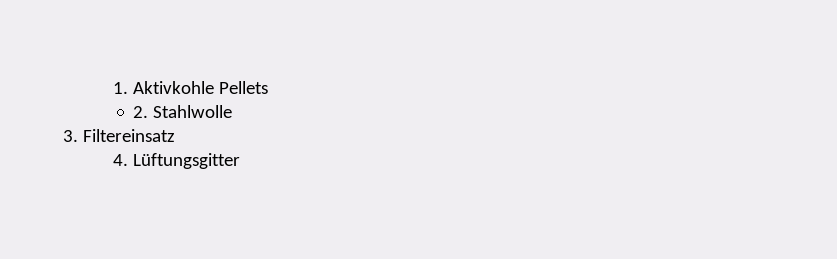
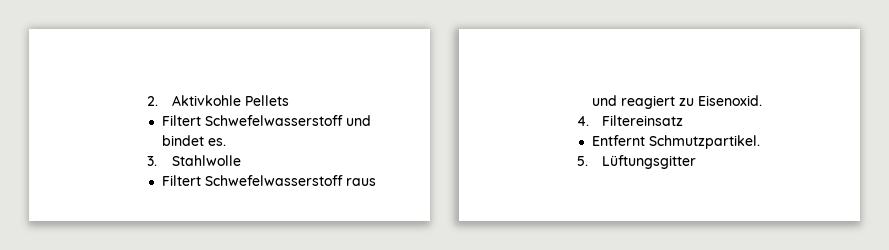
[113,82,129,94] 1. -> [146,96,158,106] 2.
[133,105,233,118] [63,129,175,142] [113,154,129,166] 2. Stahlwolle // 3. Filtereinsatz // 4. -> [161,115,371,126] [161,135,226,146] [146,155,241,166] [161,175,376,186] [591,95,762,109] [576,115,683,126] [591,135,760,149] [576,156,588,166] Filtert Schwefelwasserstoff und bindet es. // 3. Stahlwolle // Filtert Schwefelwasserstoff raus und reagiert zu Eisenoxid. // 4. Filtereinsatz // Entfernt Schmutzpartikel. // 5.

